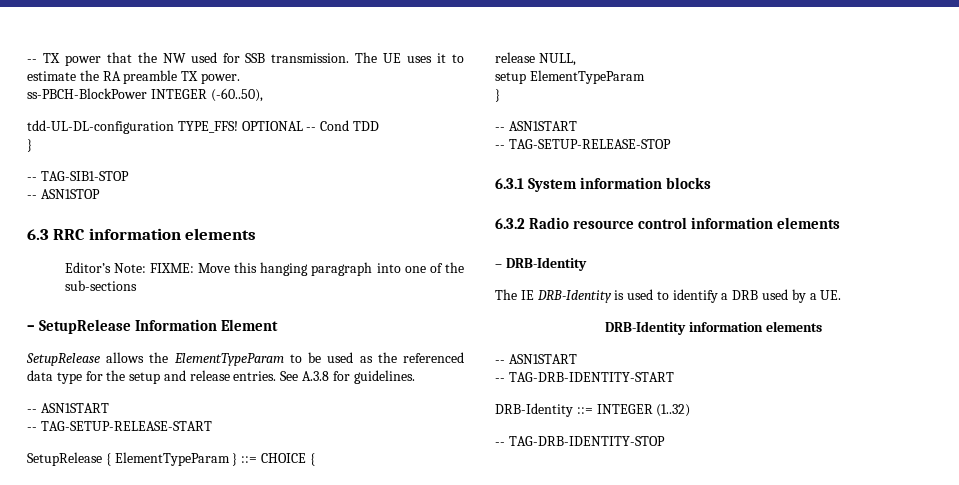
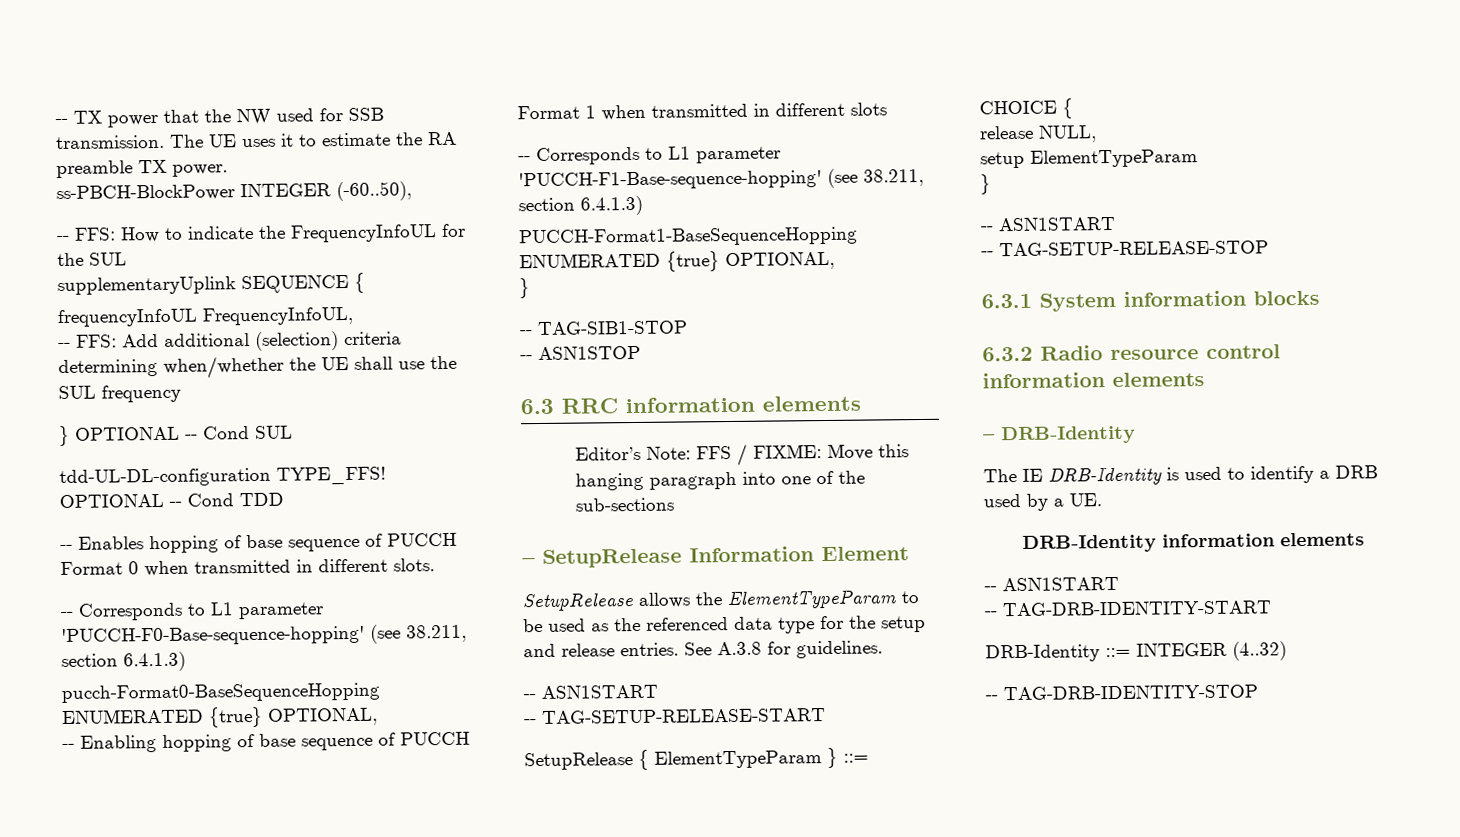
(263, 95) none -> [57,223,466,243] [57,252,127,267] [57,272,365,296] [57,306,353,328] [58,331,402,351] [58,355,457,379] [58,384,181,403] [59,425,293,447] // -- FFS: How to indicate the FrequencyInfoUL for the SUL // supplementaryUplink SEQUENCE { // frequencyInfoUL FrequencyInfoUL, // -- FFS: Add additional (selection) criteria determining when/whether the UE shall use the SUL frequency // } OPTIONAL -- Cond SUL
(379, 126) none -> [60,532,457,554] [60,558,435,577] [60,602,324,621] [61,624,467,647] [61,651,186,672] [61,682,380,704] [62,706,378,728] [62,731,470,753] [517,102,887,121] [518,146,781,166] [518,168,924,191] [518,195,643,216] [519,226,858,248] [519,251,835,272] // -- Enables hopping of base sequence of PUCCH Format 0 when transmitted in different slots. // -- Corresponds to L1 parameter 'PUCCH-F0-Base-sequence-hopping' (see 38.211, section 6.4.1.3) // pucch-Format0-BaseSequenceHopping ENUMERATED {true} OPTIONAL, // -- Enabling hopping of base sequence of PUCCH Format 1 when transmitted in different slots // -- Corresponds to L1 parameter 'PUCCH-F1-Base-sequence-hopping' (see 38.211, section 6.4.1.3) // PUCCH-Format1-BaseSequenceHopping ENUMERATED {true} OPTIONAL,
(146, 268) none -> [695,443,748,466] FFS /
[656,404,691,417] (1..32) -> [1232,641,1287,661] (4..32)

